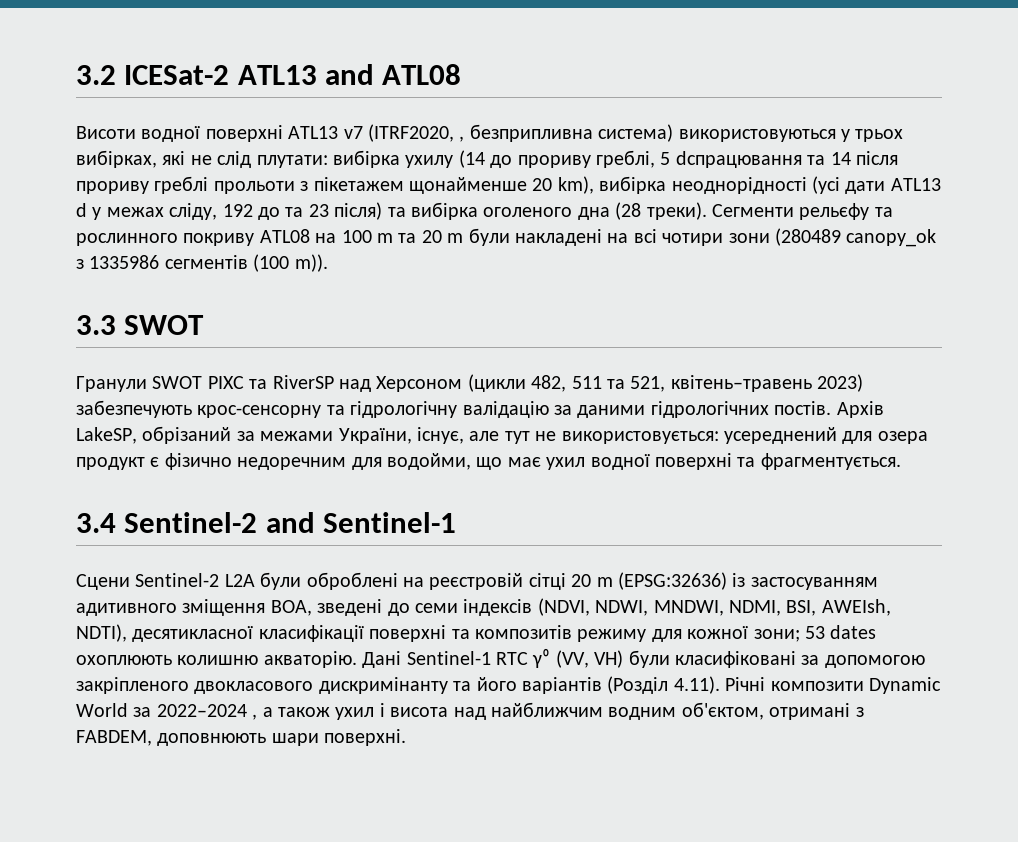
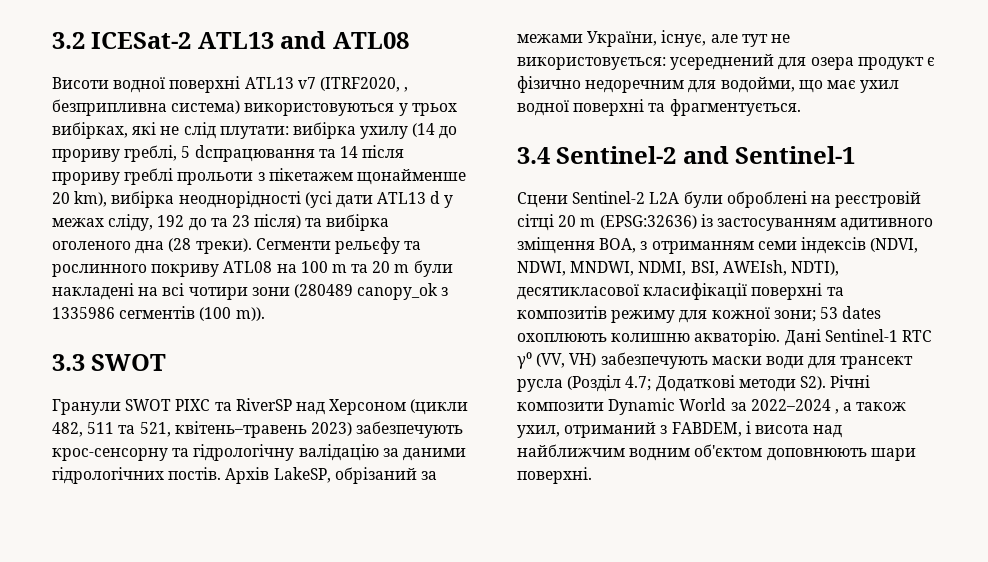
[317,599,410,616] зведені до -> [640,241,754,254] з отриманням
[132,626,254,642] десятикласної -> [517,284,639,300] десятикласової
[628,650,925,668] [76,676,720,694] були класифіковані за допомогою закріпленого двокласового дискримінанту та його варіантів (Розділ 4.11). -> [600,352,914,369] [517,375,826,392] забезпечують маски води для трансект русла (Розділ 4.7; Додаткові методи S2).
[335,707,375,720] ухил -> [517,422,742,438] ухил, отриманий з FABDEM,
[681,702,864,720] [76,730,152,746] об'єктом, отримані з FABDEM, -> [694,444,763,457] об'єктом

